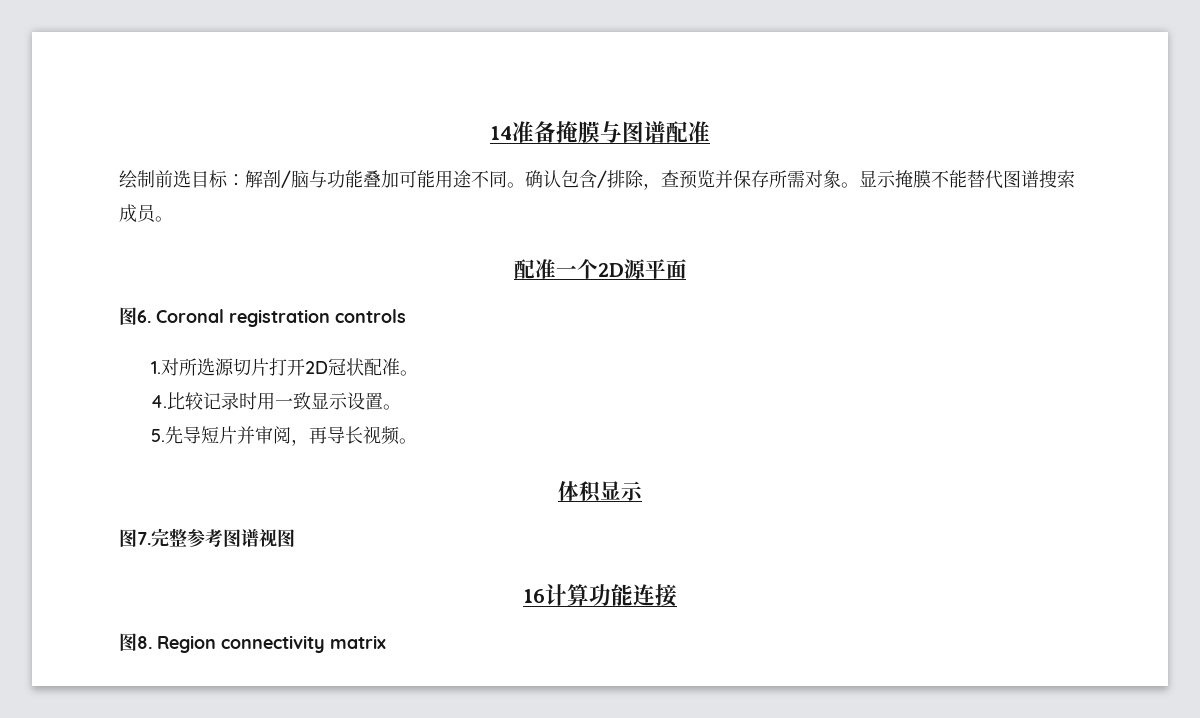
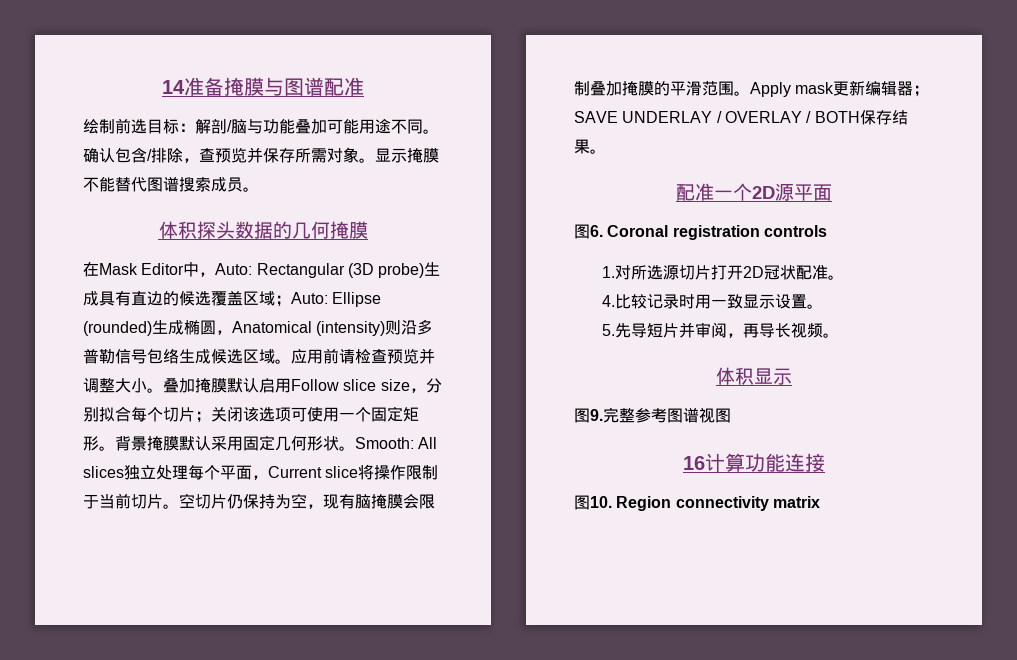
(173, 219) none -> [158,221,368,239] [83,262,441,278] [83,290,382,307] [83,319,434,336] [83,348,435,364] [83,378,442,393] [83,406,419,423] [83,435,438,451] [83,464,439,480] [83,493,435,509] [574,80,930,97] [574,110,908,125] [574,139,606,154] // 体积探头数据的几何掩膜 // 在Mask Editor中，Auto: Rectangular (3D probe)生成具有直边的候选覆盖区域；Auto: Ellipse (rounded)生成椭圆，Anatomical (intensity)则沿多普勒信号包络生成候选区域。应用前请检查预览并调整大小。叠加掩膜默认启用Follow slice size，分别拟合每个切片；关闭该选项可使用一个固定矩形。背景掩膜默认采用固定几何形状。Smooth: All slices独立处理每个平面，Current slice将操作限制于当前切片。空切片仍保持为空，现有脑掩膜会限制叠加掩膜的平滑范围。Apply mask更新编辑器；SAVE UNDERLAY / OVERLAY / BOTH保存结果。
[137,532,151,545] 7. -> [590,409,603,421] 9.
[137,636,152,649] 8. -> [590,496,612,508] 10.

